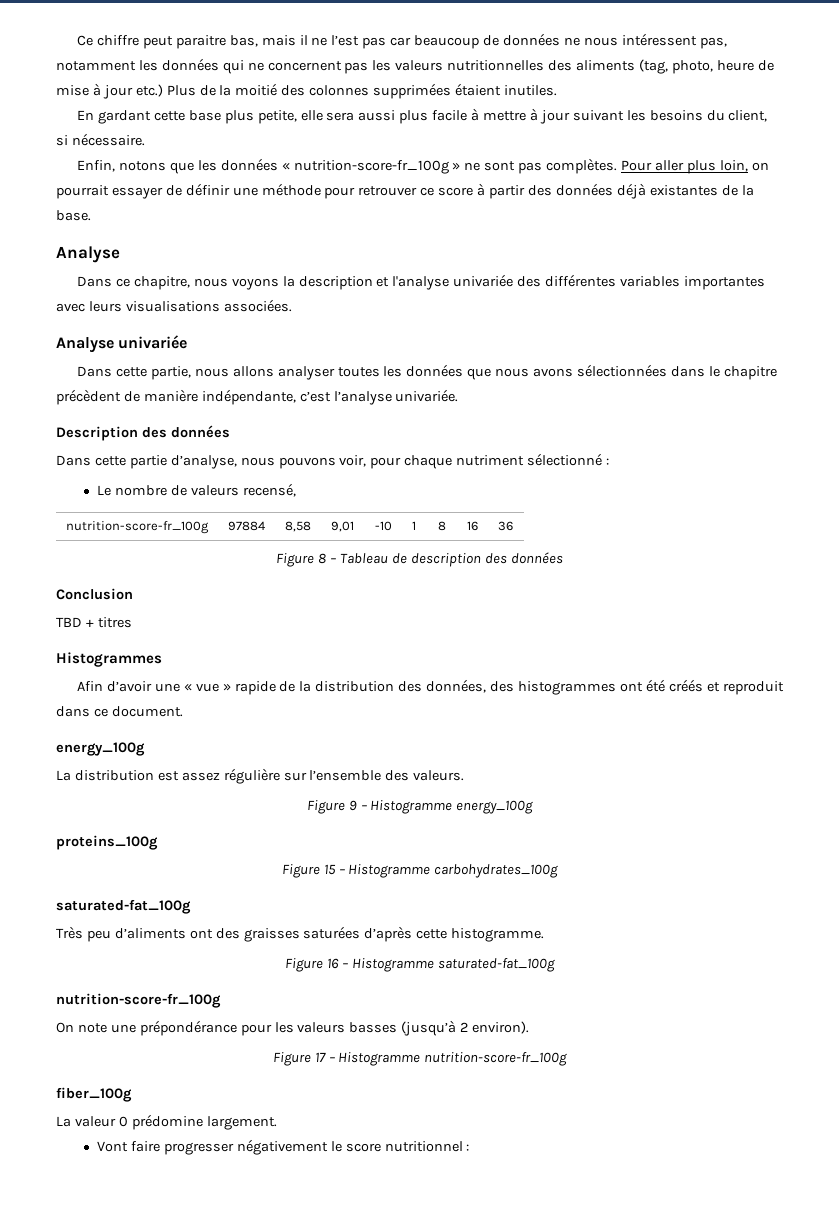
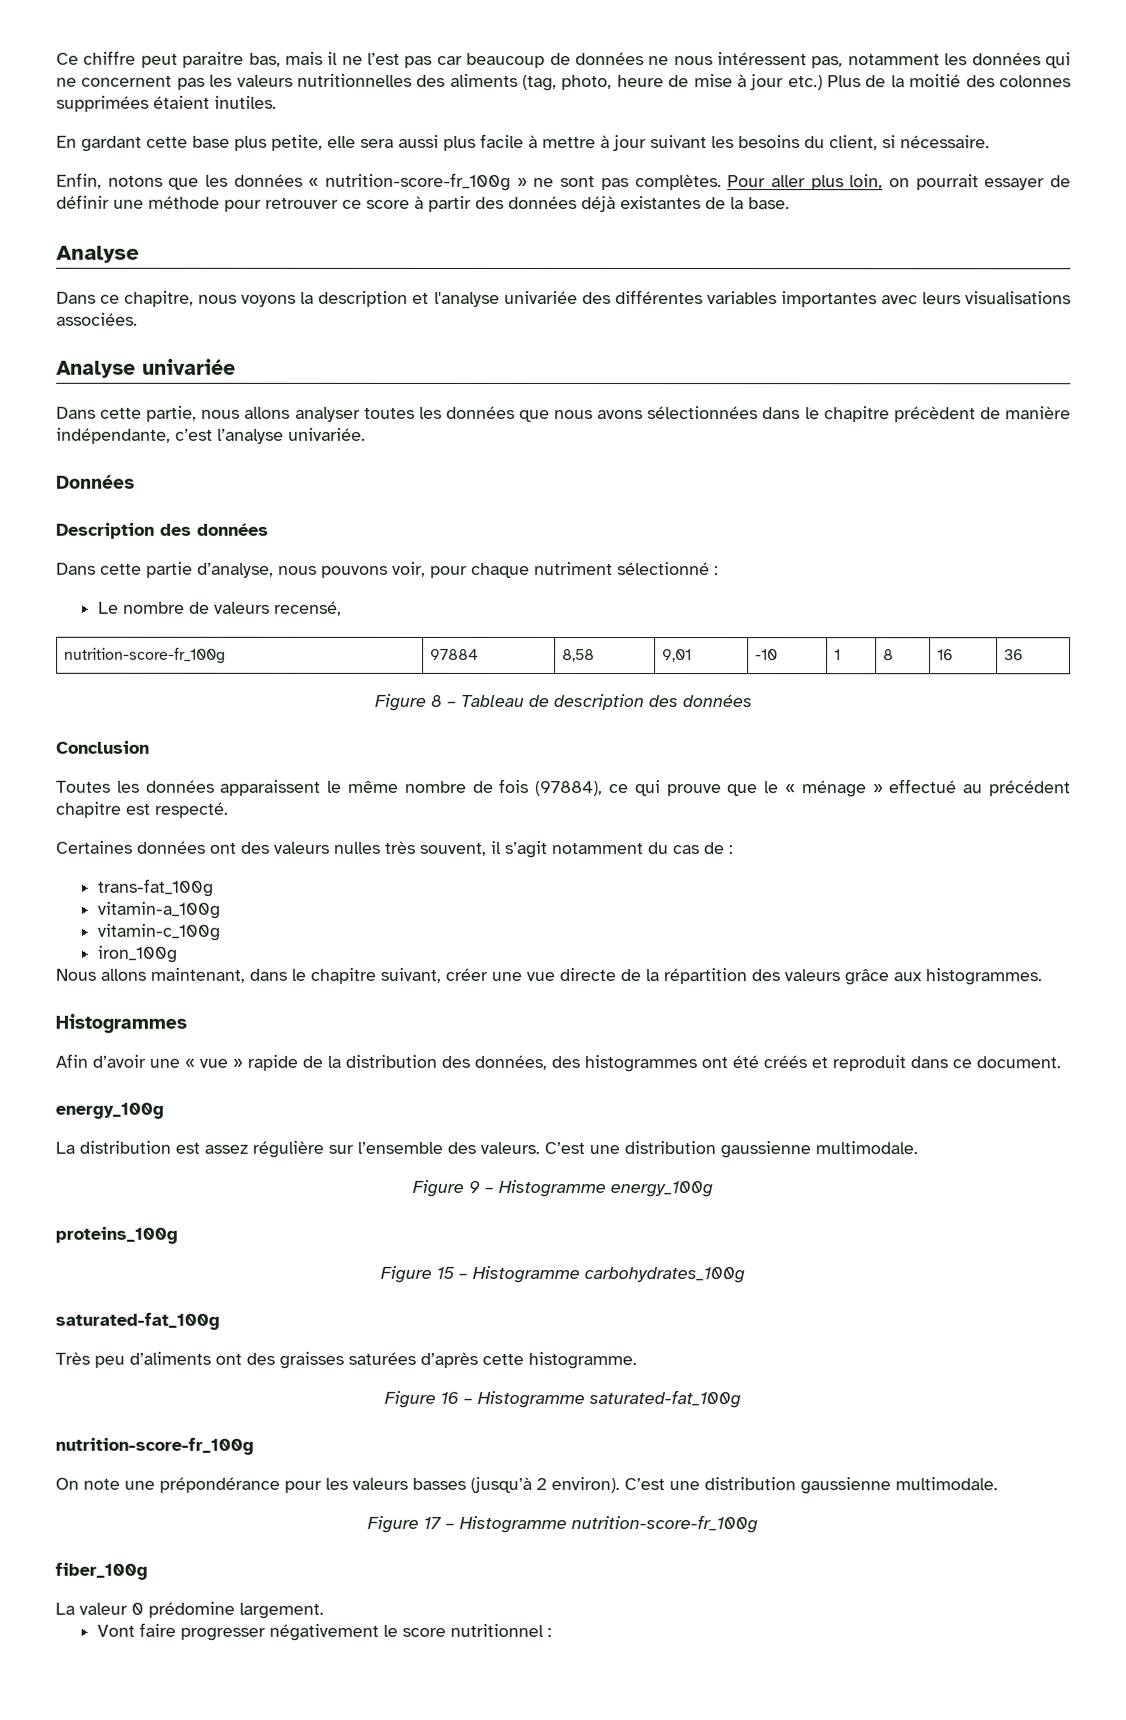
(459, 395) none -> [56,474,135,489] // Données
[56,617,132,628] TBD + titres -> [56,778,1071,798] [56,801,229,818] [56,840,734,858] [96,878,213,897] [96,901,220,919] [96,923,220,941] [96,945,177,963] [55,967,1042,986] Toutes les données apparaissent le même nombre de fois (97884), ce qui prouve que le « ménage » effectué au précédent chapitre est respecté. // Certaines données ont des valeurs nulles très souvent, il s’agit notamment du cas de : // trans-fat_100g // vitamin-a_100g // vitamin-c_100g // iron_100g // Nous allons maintenant, dans le chapitre suivant, créer une vue directe de la répartition des valeurs grâce aux histogrammes.
(465, 775) none -> [544,1141,918,1159] C’est une distribution gaussienne multimodale.
(530, 1027) none -> [624,1477,998,1495] C’est une distribution gaussienne multimodale.

